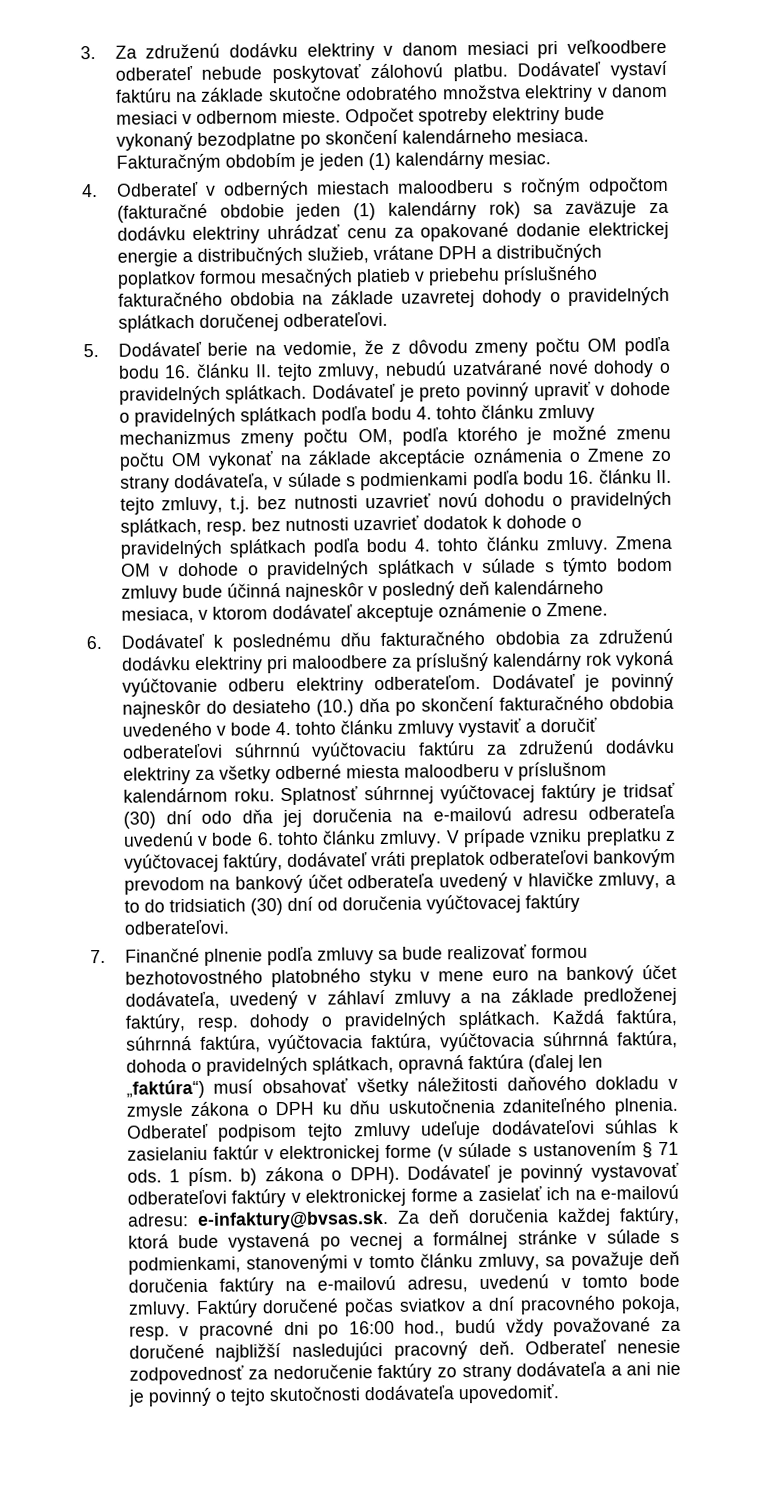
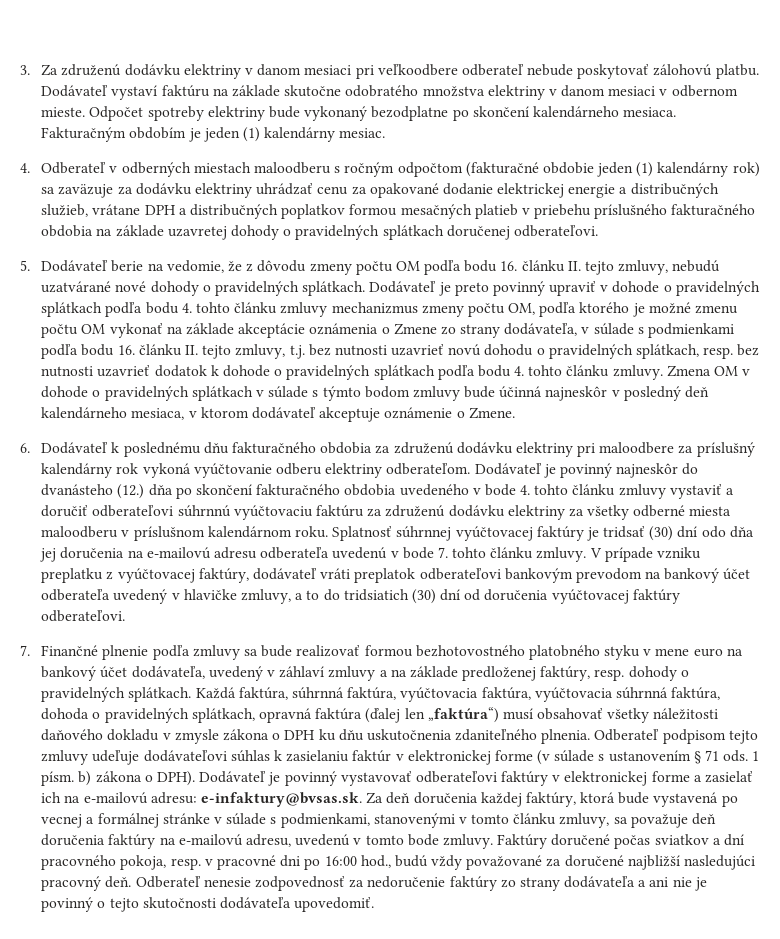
[231,699,354,717] desiateho (10.) -> [41,484,145,499] dvanásteho (12.)
[256,832,274,846] 6. -> [437,547,448,558] 7.

